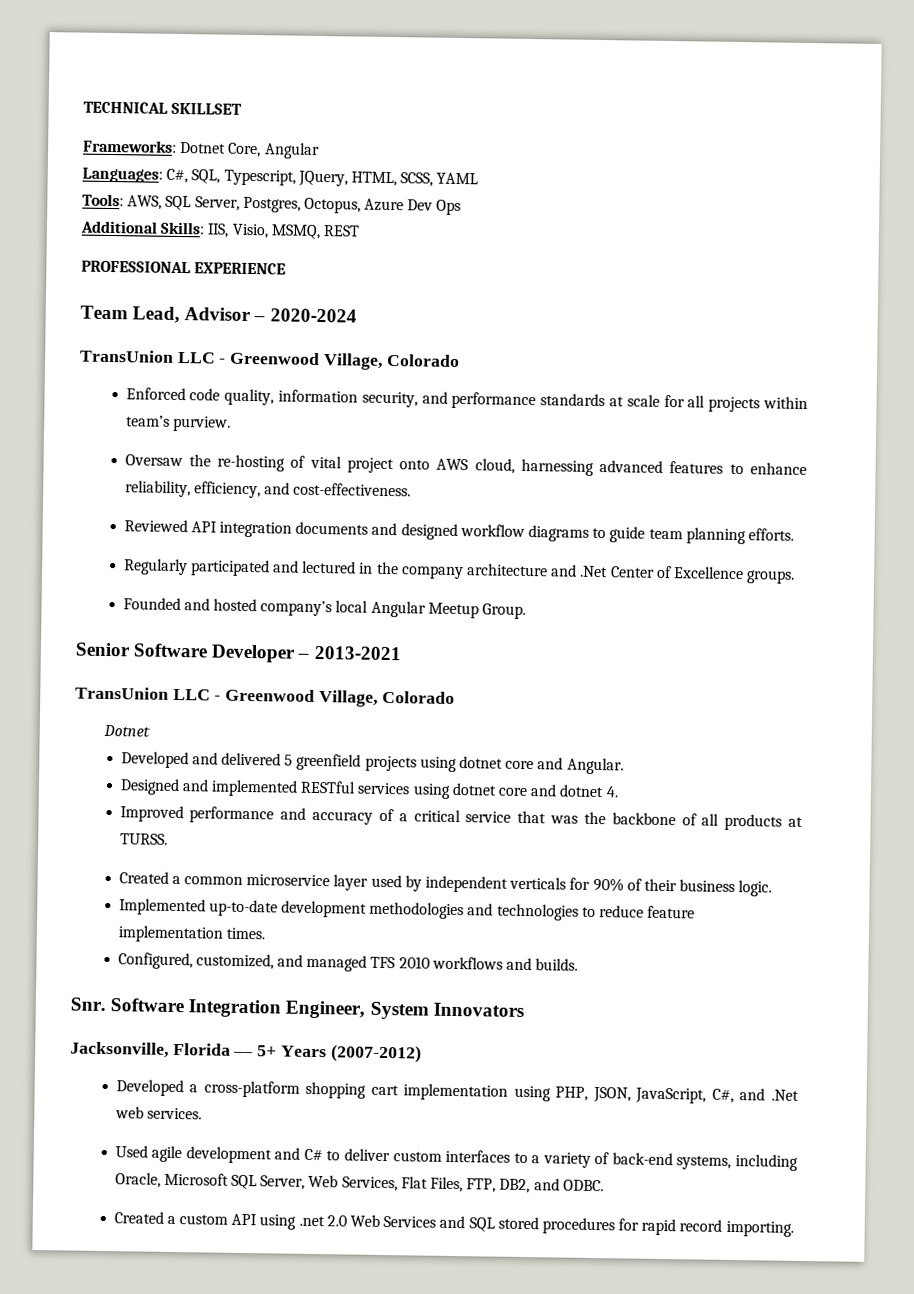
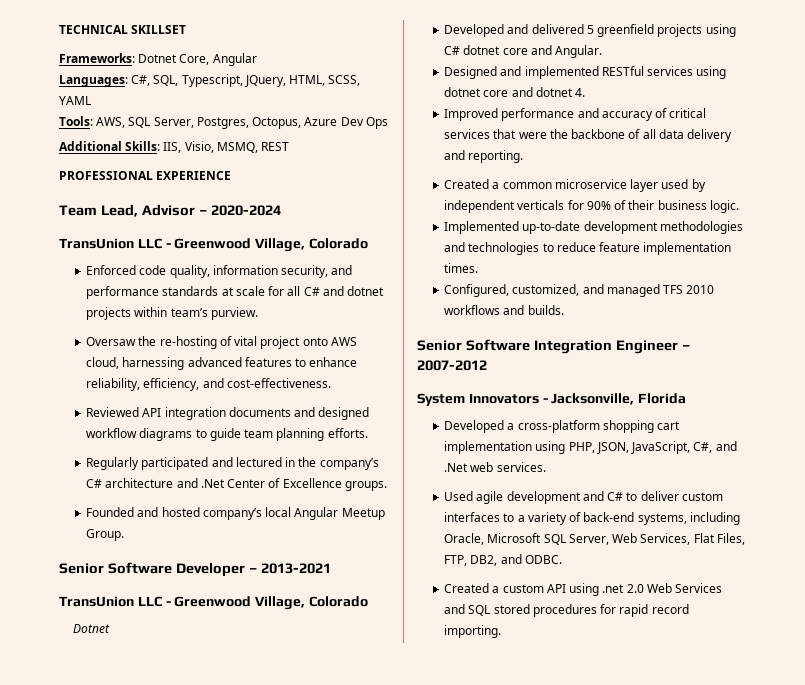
(706, 401) none -> [303,286,384,296] C# and dotnet
[400,565,464,580] company -> [319,458,379,470] [86,479,103,488] company’s C#
(457, 764) none -> [444,46,461,55] C#
[398,809,804,831] [119,833,168,845] a critical service that was the backbone of all products at TURSS. -> [669,108,707,118] [444,129,732,142] [444,150,524,163] critical services that were the backbone of all data delivery and reporting.
[70,997,106,1012] Snr. -> [417,340,462,351] Senior
[285,1000,366,1019] Engineer, -> [615,340,690,354] [417,360,487,371] Engineer – 2007-2012 //
(524, 1009) // -> [542,398,548,403] -
[233,1044,422,1063] — 5+ Years (2007-2012) -> (687, 398) none

